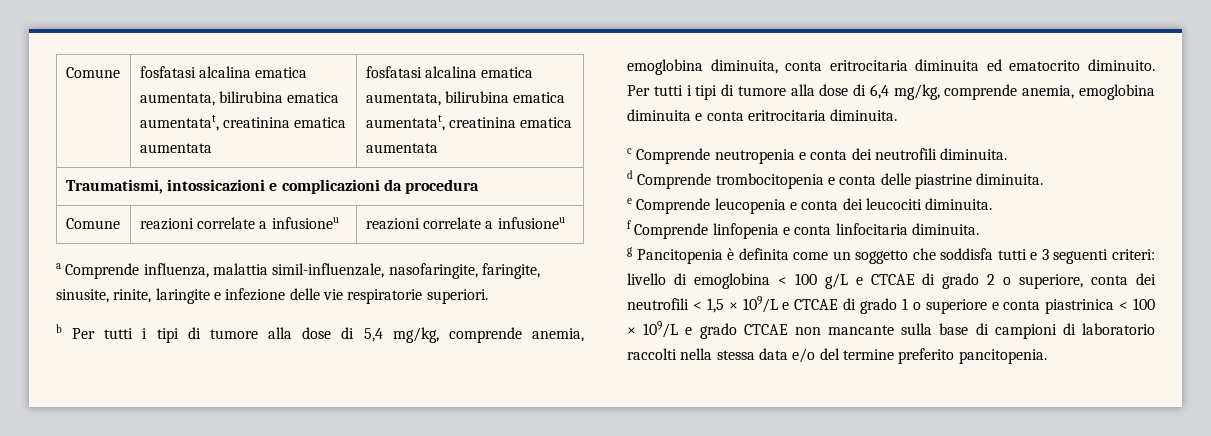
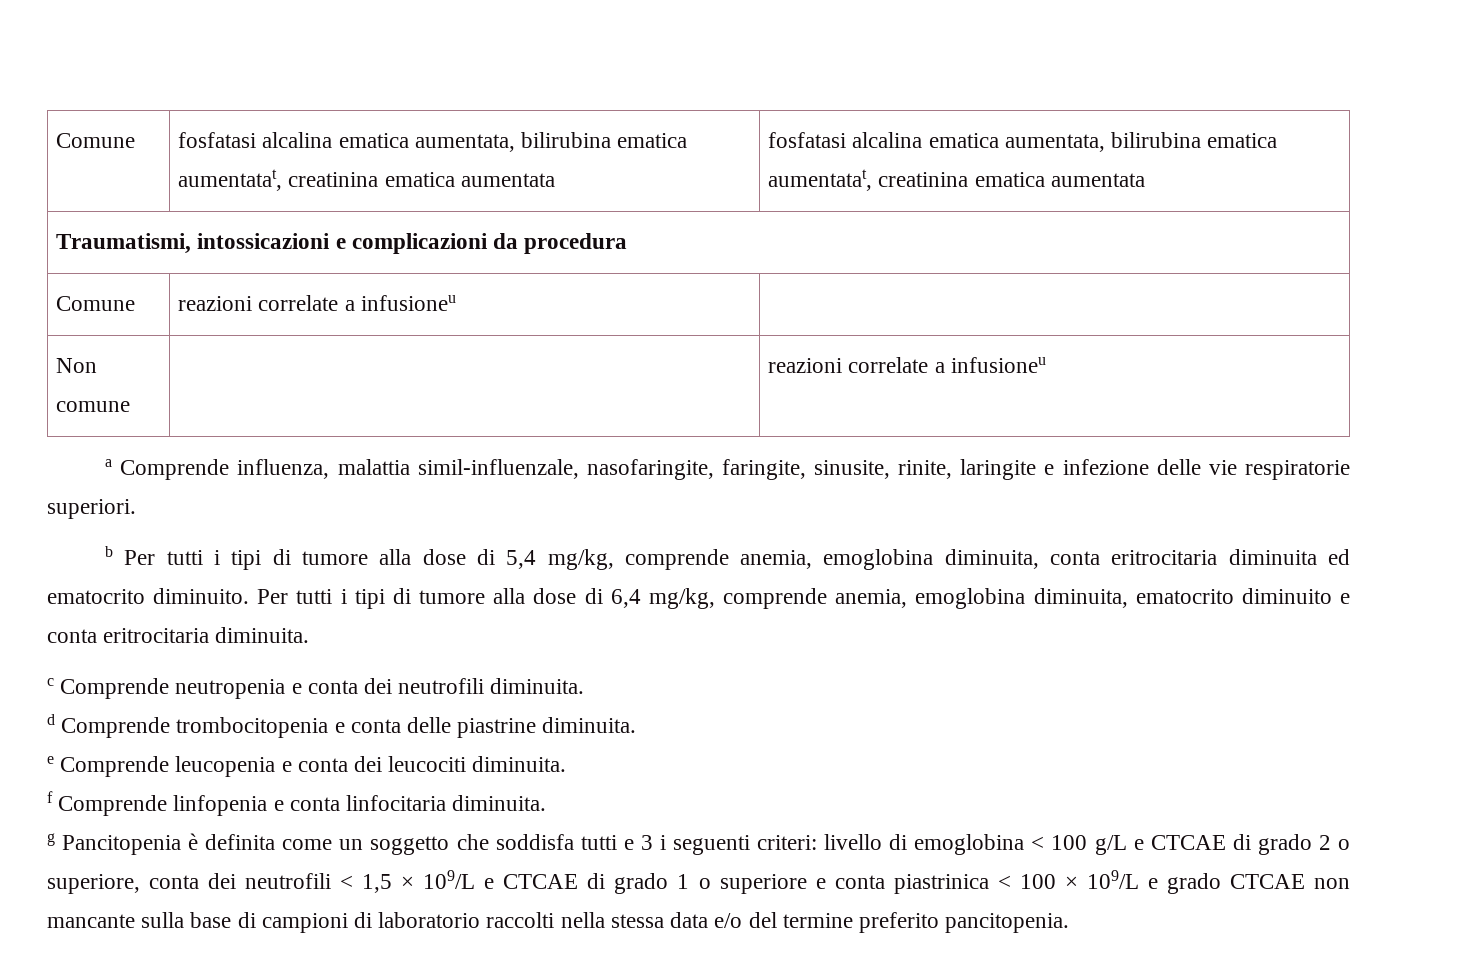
(339, 223) none -> [56,358,98,373] [56,401,131,412] // Non comune | |
[627,109,691,121] diminuita -> [1033,588,1332,608] diminuita, ematocrito diminuito
(1049, 254) none -> [659,835,666,850] i

